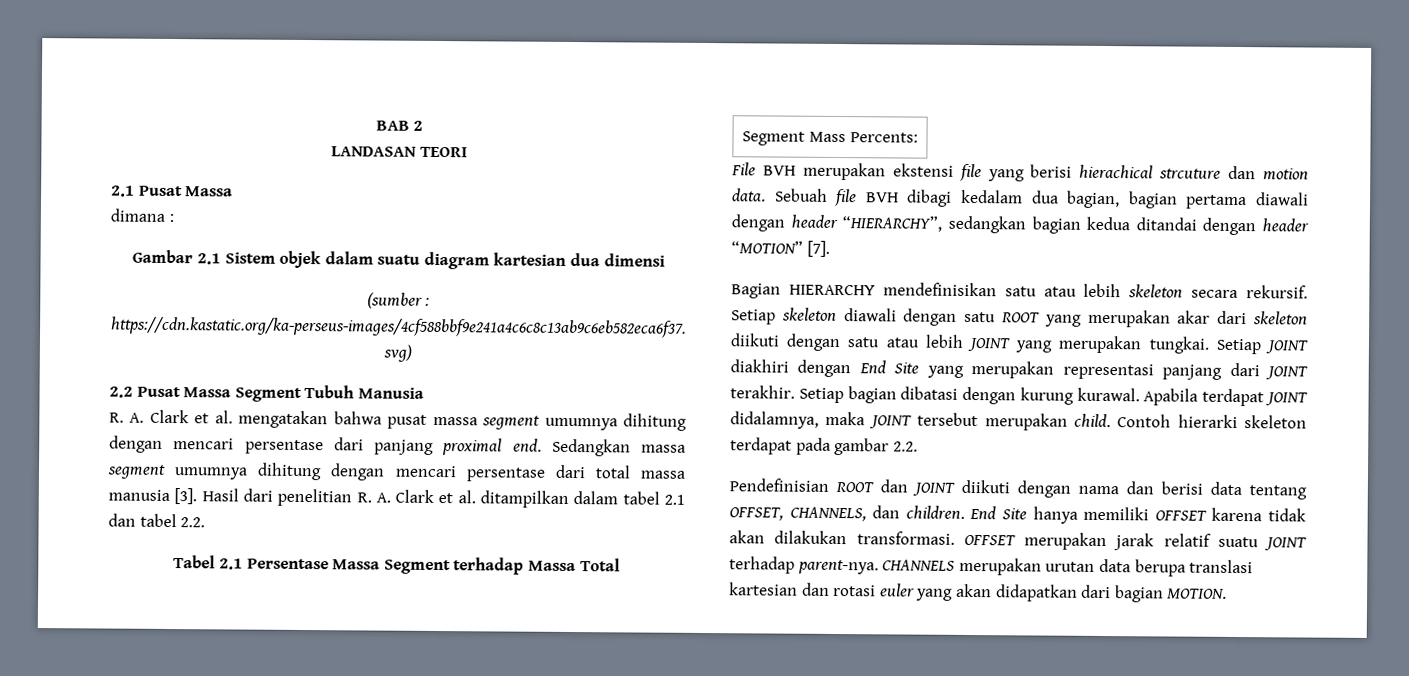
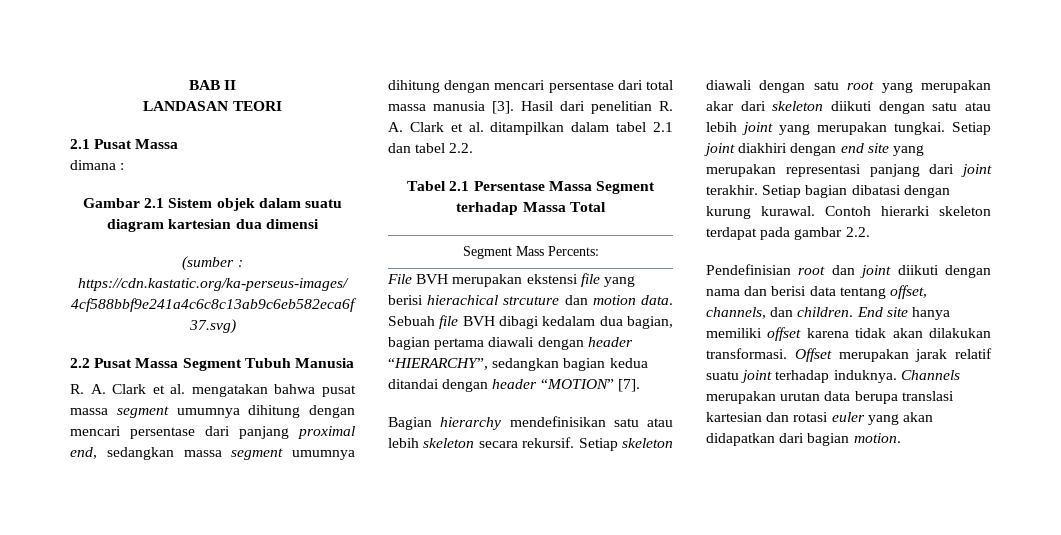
[413,120,424,131] 2 -> [224,80,237,90] II
[512,438,631,457] end. Sedangkan -> [70,447,174,460] end, sedangkan
[788,284,875,296] HIERARCHY -> [440,417,502,430] hierarchy
[1001,312,1040,323] ROOT -> [847,81,875,90] root
[967,337,1011,352] JOINT -> [742,122,773,135] joint
[1265,340,1308,354] JOINT -> [704,143,735,156] joint
[858,360,920,374] End Site -> [840,143,889,153] end site
[1265,366,1308,380] JOINT -> [961,164,992,177] joint
[1143,388,1308,407] [730,411,1111,431] Apabila terdapat JOINT didalamnya, maka JOINT tersebut merupakan child. -> (815, 211) none
[835,479,955,496] ROOT dan JOINT -> [798,265,892,278] root dan joint
[729,506,867,522] OFFSET, CHANNELS, -> [889,285,927,299] [706,307,766,319] offset, channels,
[1002,508,1027,520] Site -> [886,307,908,317] site
[1154,510,1207,521] OFFSET -> [767,327,802,341] offset
[963,534,1016,546] OFFSET -> [794,348,832,362] Offset
[1264,537,1307,551] [729,556,956,575] JOINT terhadap parent-nya. CHANNELS -> [741,370,960,383] joint terhadap induknya. Channels
[1167,588,1228,599] MOTION. -> [853,433,901,443] motion.

